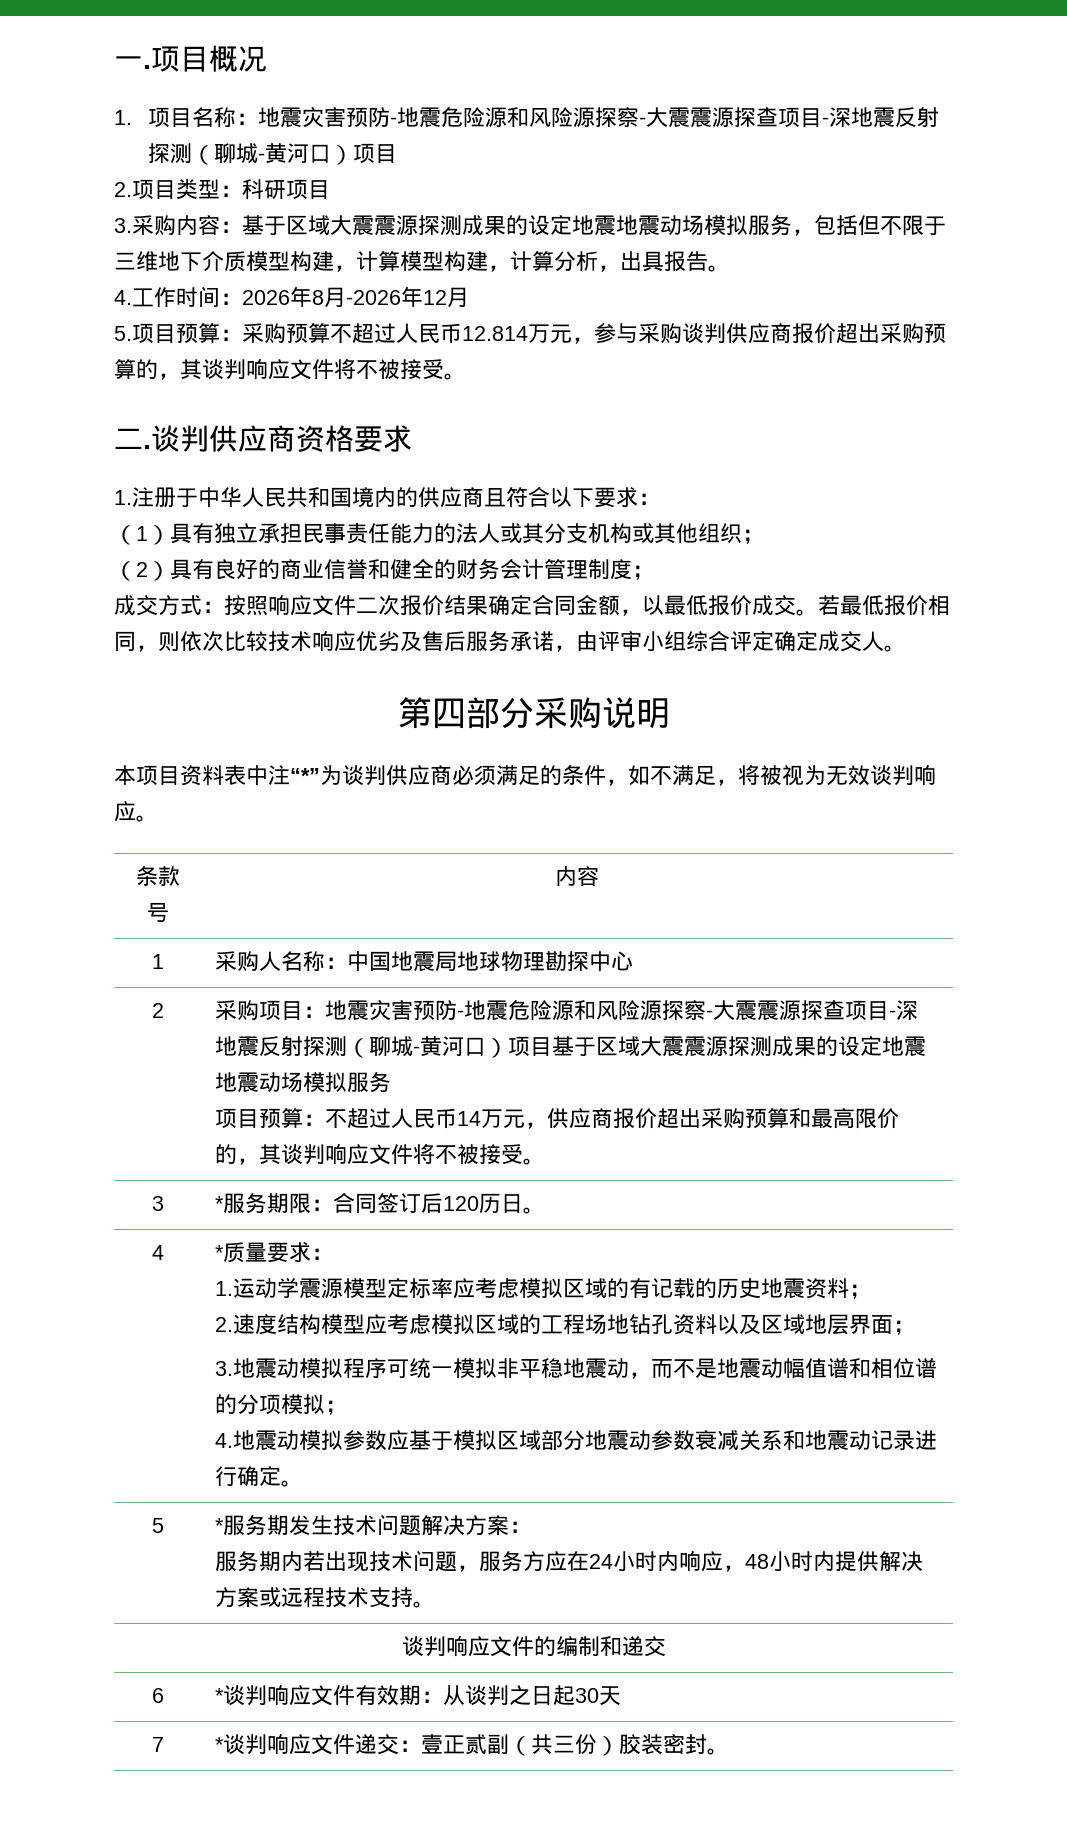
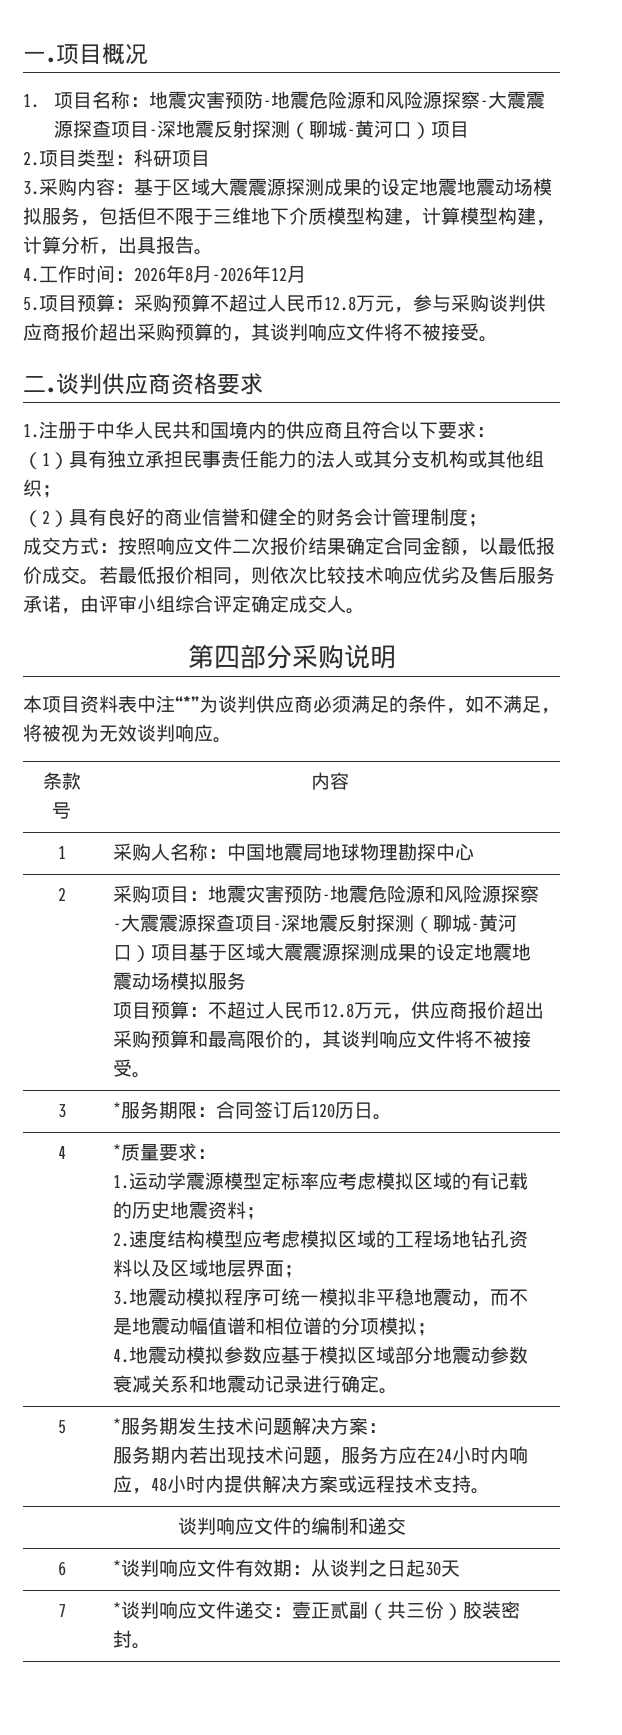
[462,326,528,341] 12.814 -> [324,296,356,311] 12.8
[456,1111,481,1126] 14 -> [322,1003,355,1018] 12.8

